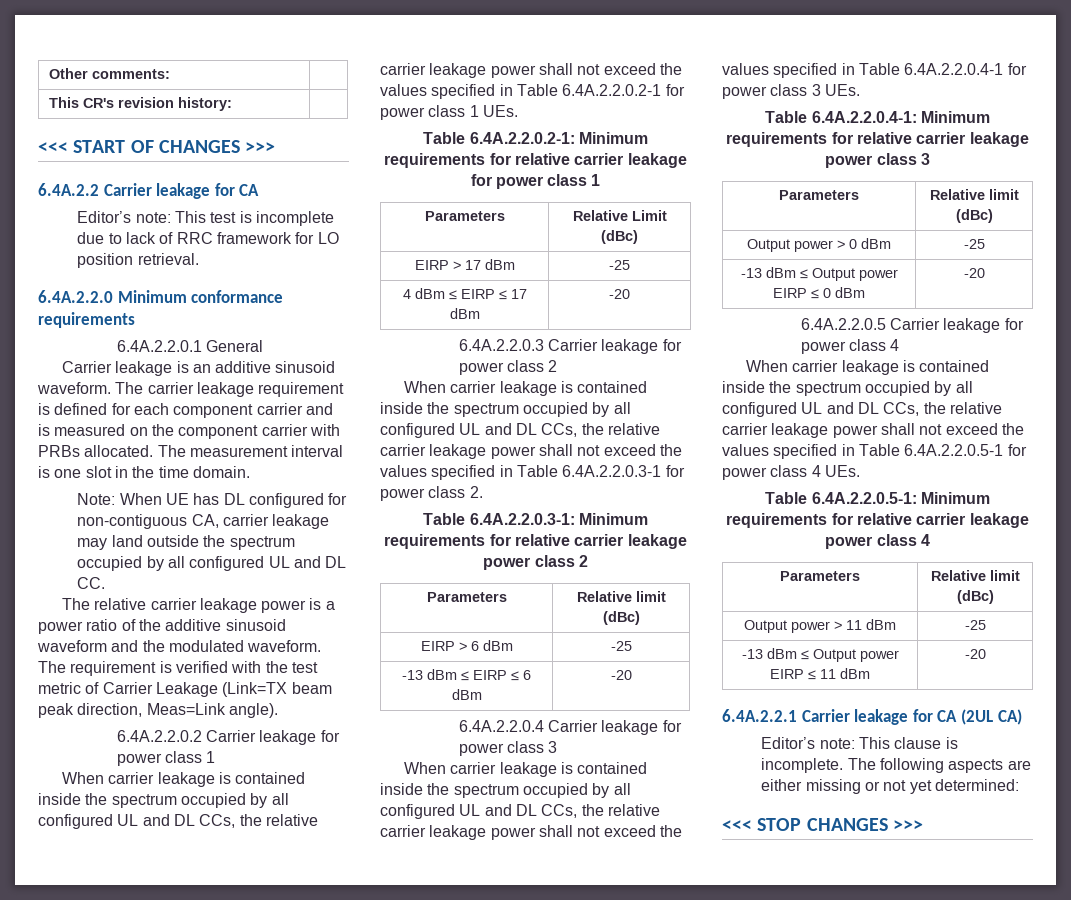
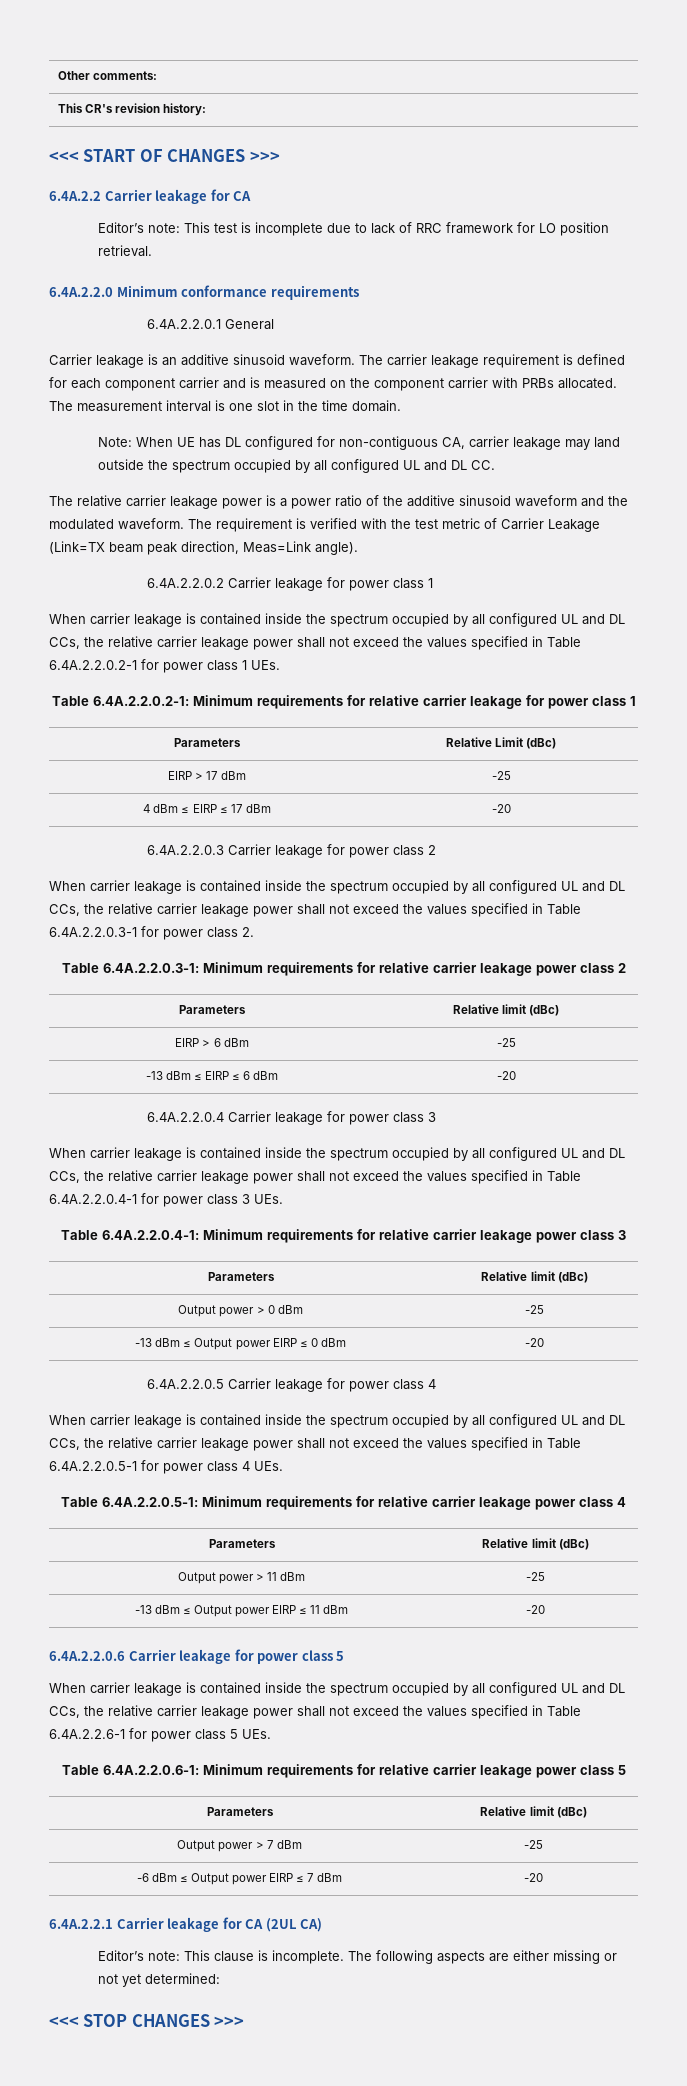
(986, 654) none -> [49,1649,345,1664] [49,1682,625,1696] [49,1705,581,1719] [49,1728,271,1742] [61,1764,626,1778] [206,1807,274,1816] [480,1806,587,1818] [177,1840,302,1852] [524,1840,543,1849] [136,1873,343,1885] [524,1873,543,1882] // 6.4A.2.2.0.6 Carrier leakage for power class 5 // When carrier leakage is contained inside the spectrum occupied by all configured UL and DL CCs, the relative carrier leakage power shall not exceed the values specified in Table 6.4A.2.2.6-1 for power class 5 UEs. // Table 6.4A.2.2.0.6-1: Minimum requirements for relative carrier leakage power class 5 // Parameters | Relative limit (dBc) // Output power > 7 dBm | -25 // -6 dBm ≤ Output power EIRP ≤ 7 dBm | -20

